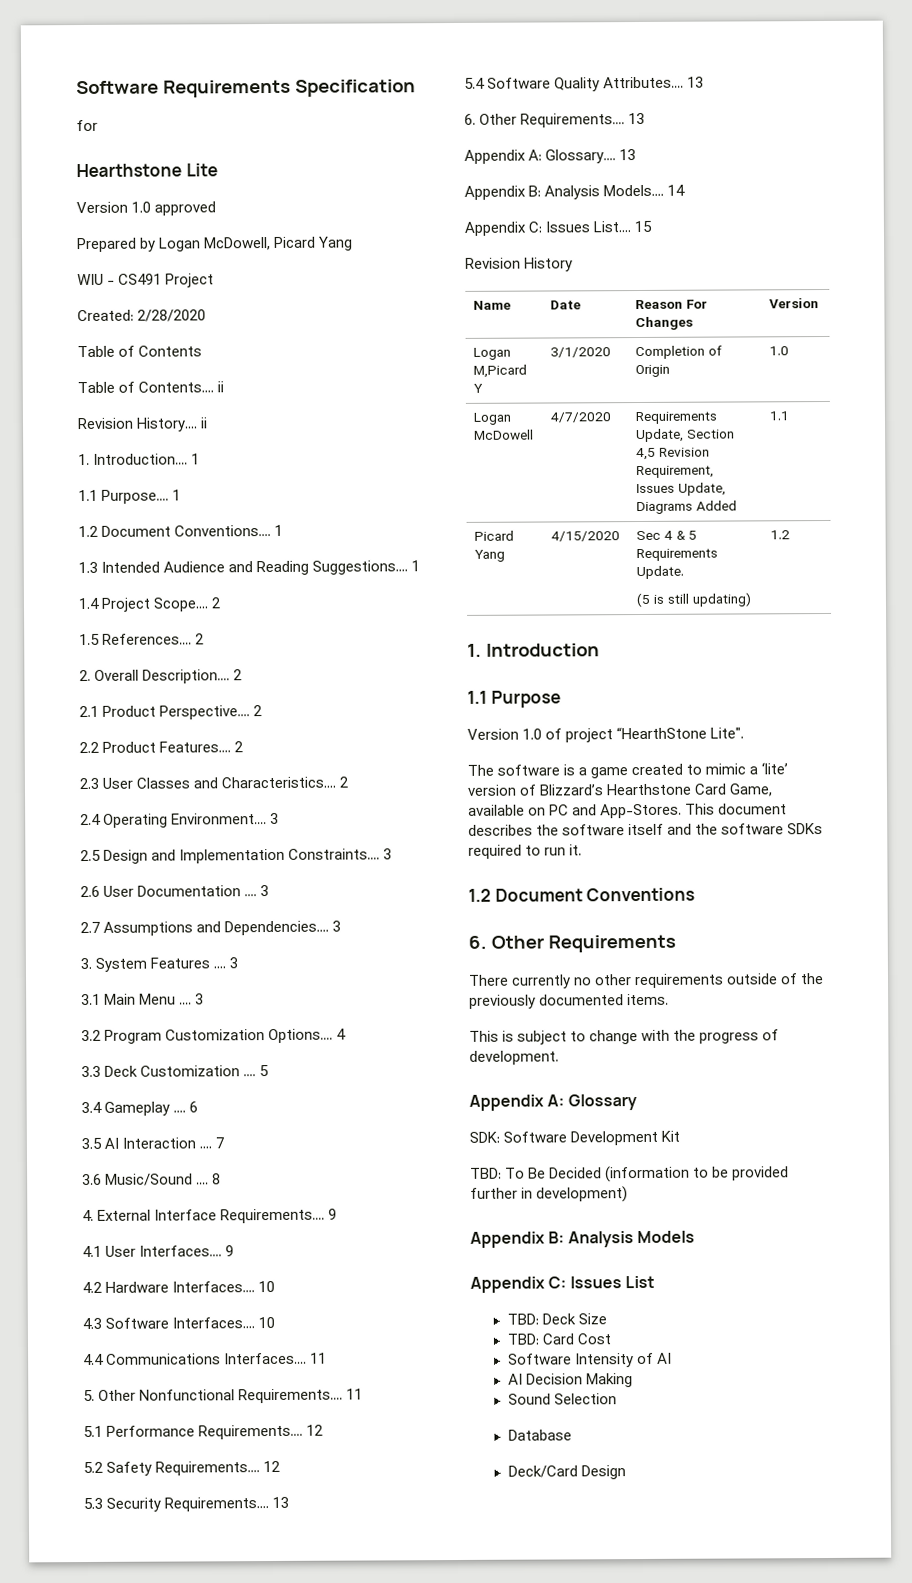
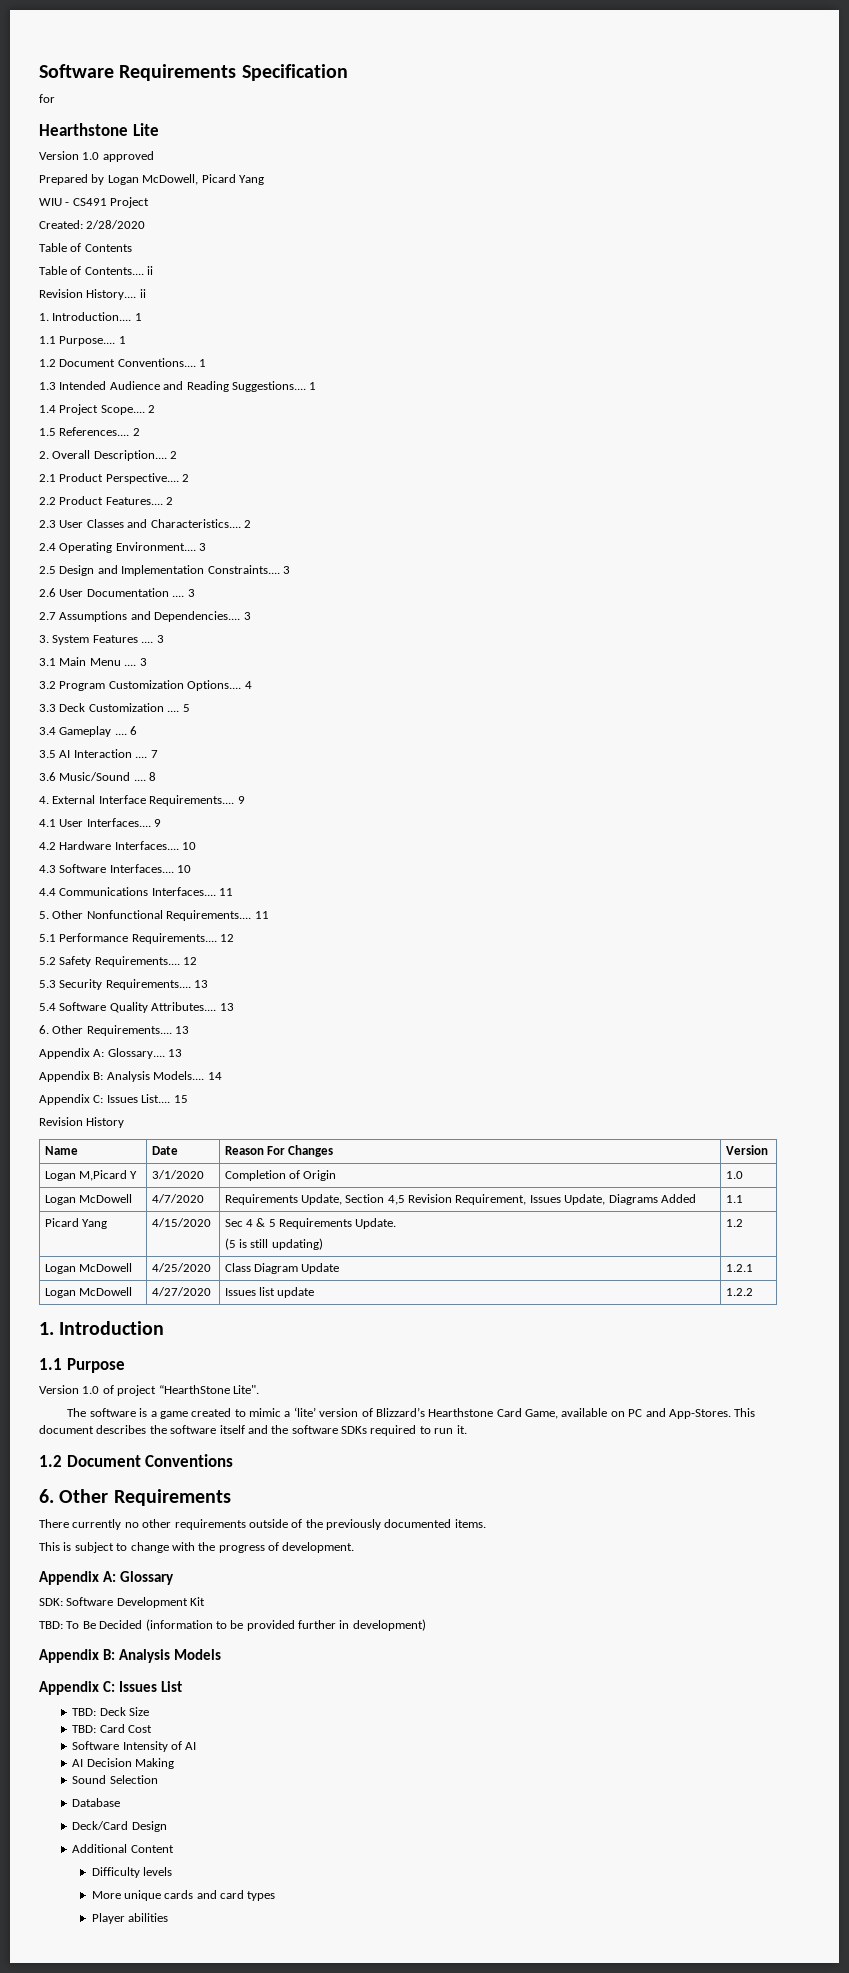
(791, 535) none -> [44,1263,132,1274] [151,1263,211,1272] [224,1263,340,1274] [725,1264,753,1272] [44,1287,132,1298] [151,1287,211,1296] [224,1287,315,1298] [725,1288,753,1296] // Logan McDowell | 4/25/2020 | Class Diagram Update | 1.2.1 // Logan McDowell | 4/27/2020 | Issues list update | 1.2.2
(626, 1472) none -> [72,1844,174,1853] [91,1867,172,1878] [91,1890,276,1901] [91,1913,168,1924] // Additional Content // Difficulty levels // More unique cards and card types // Player abilities

